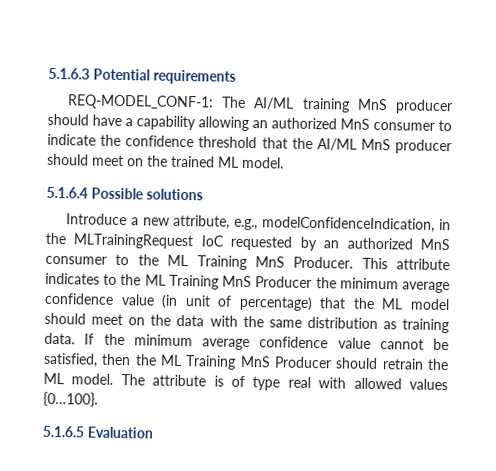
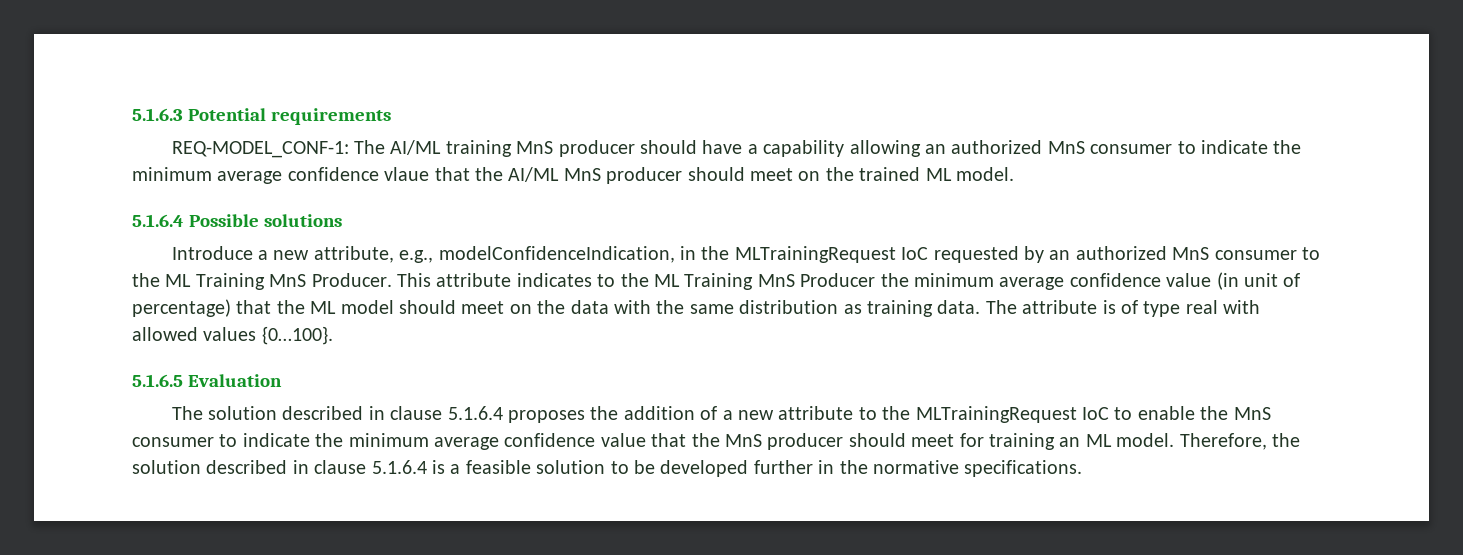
[125,135,258,149] confidence threshold -> [132,167,430,184] minimum average confidence vlaue
[84,333,449,351] [43,352,449,371] [43,372,114,385] If the minimum average confidence value cannot be satisfied, then the ML Training MnS Producer should retrain the ML model. -> (981, 307) none
(154, 432) none -> [171,406,1271,423] [132,433,1300,450] [132,460,1083,477] // The solution described in clause 5.1.6.4 proposes the addition of a new attribute to the MLTrainingRequest IoC to enable the MnS consumer to indicate the minimum average confidence value that the MnS producer should meet for training an ML model. Therefore, the solution described in clause 5.1.6.4 is a feasible solution to be developed further in the normative specifications.

